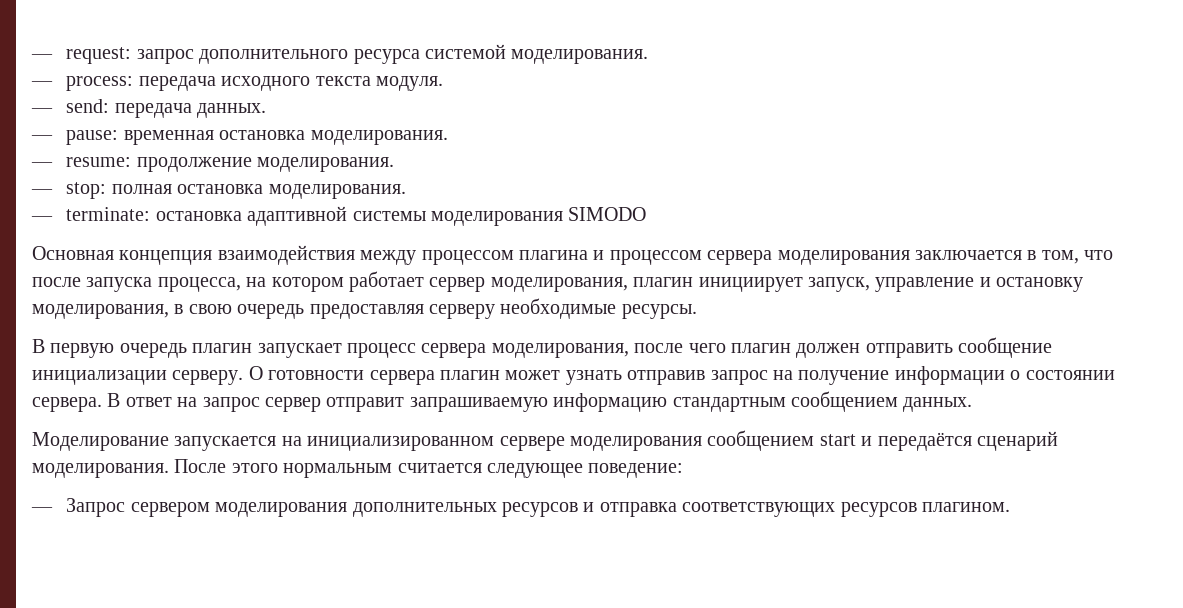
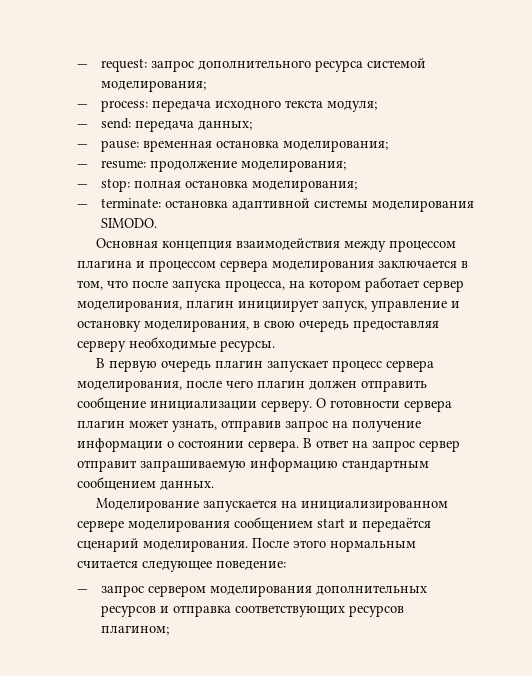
[511,49,649,64] моделирования. -> [101,80,207,92] моделирования;
[376,76,444,91] модуля. -> [327,101,378,112] модуля;
[197,103,267,118] данных. -> [198,121,253,130] данных;
[310,130,448,145] моделирования. -> [283,140,389,152] моделирования;
[257,157,395,172] моделирования. -> [241,160,347,172] моделирования;
[268,184,406,199] моделирования. -> [252,180,358,192] моделирования;
[568,207,647,221] SIMODO -> [101,218,158,228] SIMODO.
[565,370,622,385] узнать -> [172,420,217,432] узнать,
[66,498,126,517] Запрос -> [101,585,145,597] запрос
[922,502,1011,512] плагином. -> [101,625,170,635] плагином;

